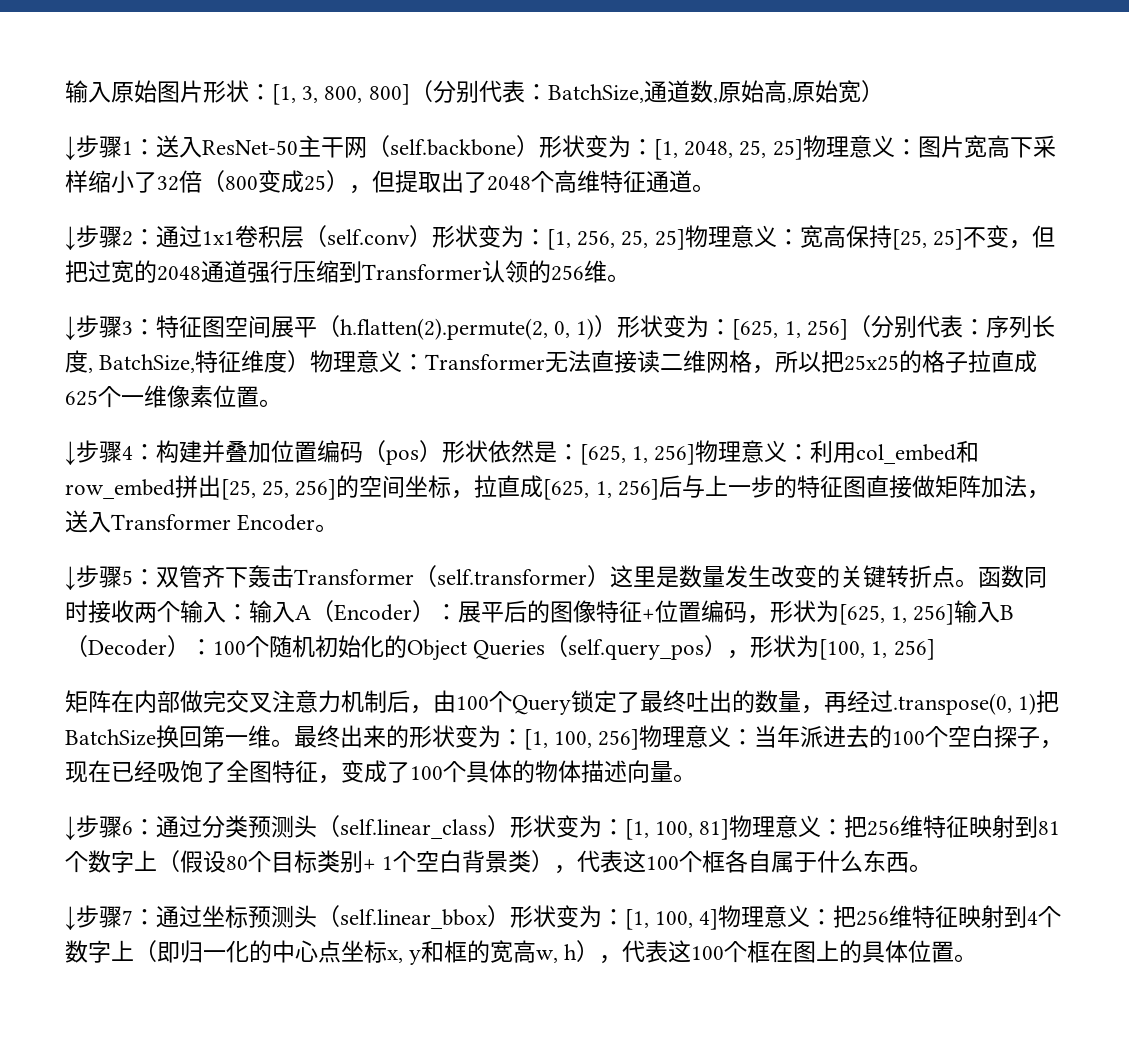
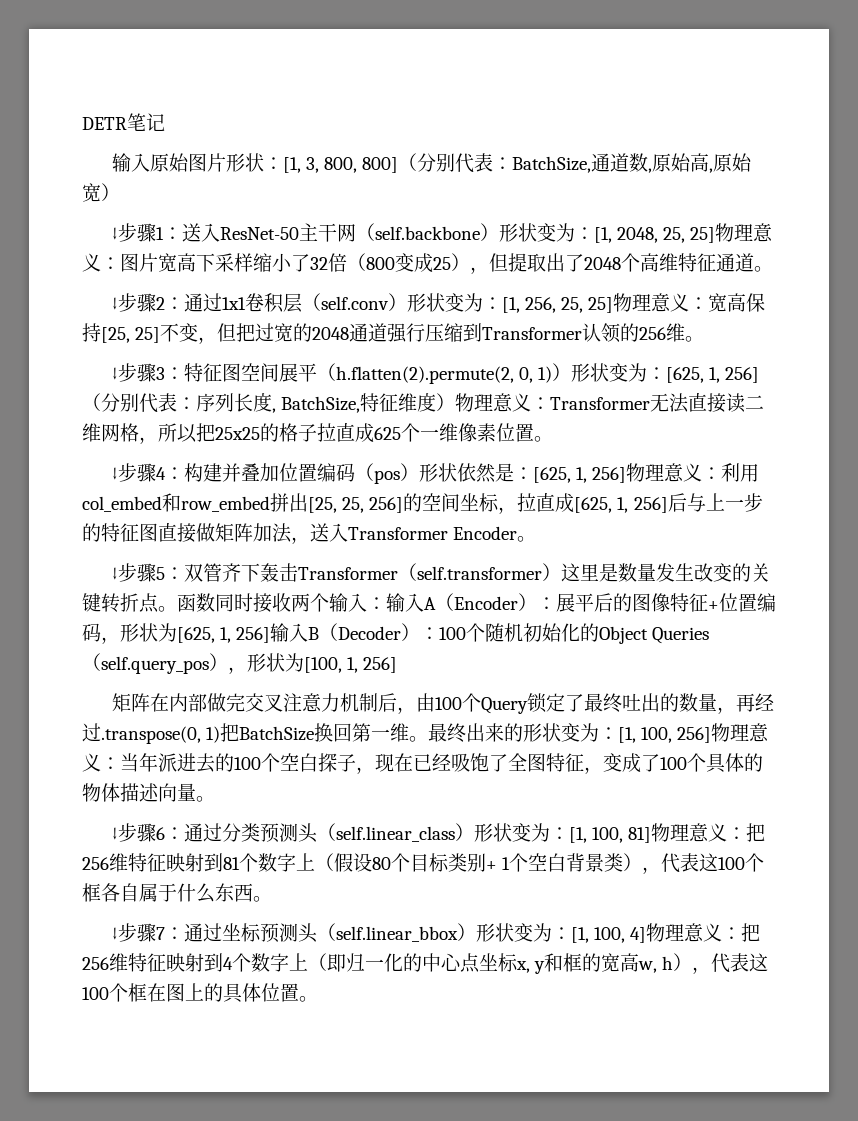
(65, 91) none -> [82,113,165,131] DETR笔记 //

